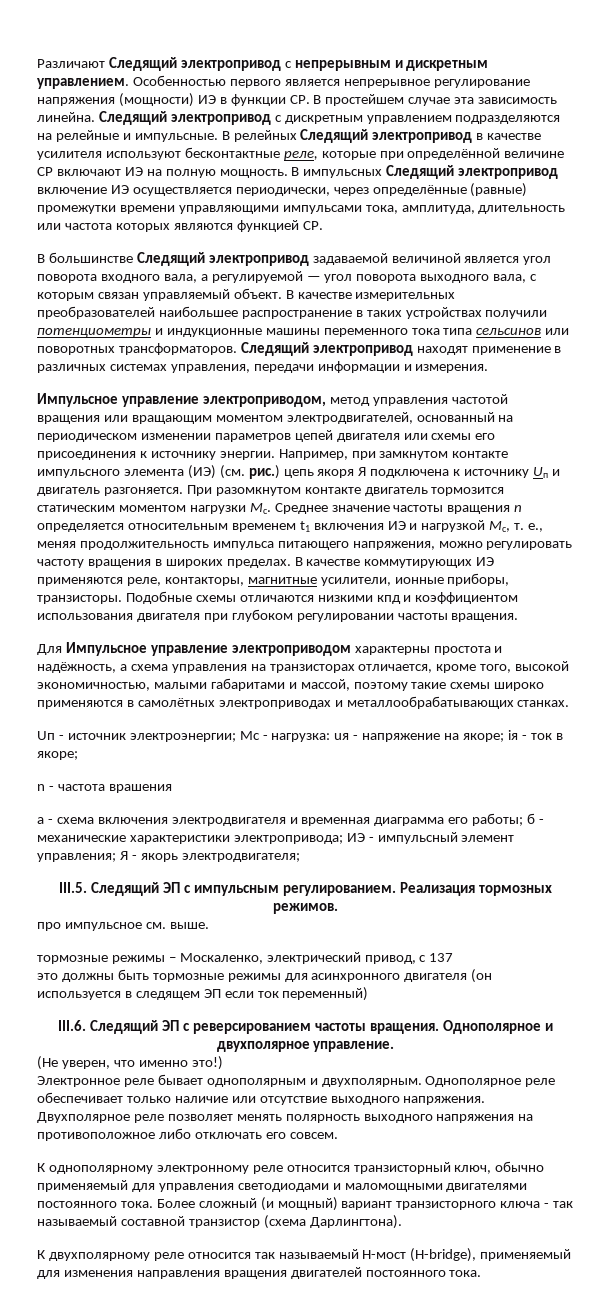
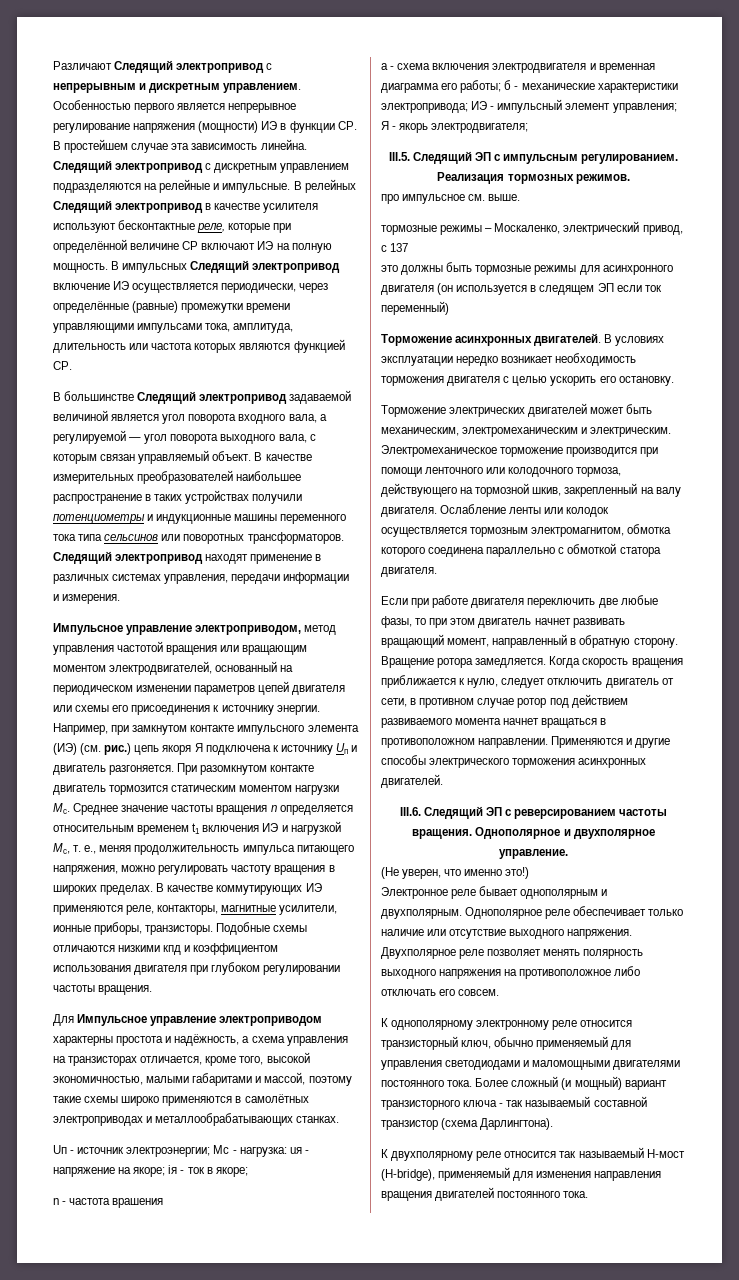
(369, 994) none -> [381,333,665,346] [381,353,637,366] [381,376,674,386] [381,403,653,417] [381,427,672,437] [381,445,659,457] [381,467,622,477] [381,483,681,497] [381,504,610,517] [381,524,672,537] [381,543,661,557] [381,567,437,577] [381,595,658,608] [381,616,625,628] [381,634,678,648] [381,656,683,668] [381,675,674,688] [381,694,628,708] [381,718,607,728] [381,736,671,748] [381,755,647,768] [381,774,443,788] // Торможение асинхронных двигателей. В условиях эксплуатации нередко возникает необходимость торможения двигателя с целью ускорить его остановку. // Торможение электрических двигателей может быть механическим, электромеханическим и электрическим. Электромеханическое торможение производится при помощи ленточного или колодочного тормоза, действующего на тормозной шкив, закрепленный на валу двигателя. Ослабление ленты или колодок осуществляется тормозным электромагнитом, обмотка которого соединена параллельно с обмоткой статора двигателя. // Если при работе двигателя переключить две любые фазы, то при этом двигатель начнет развивать вращающий момент, направленный в обратную сторону. Вращение ротора замедляется. Когда скорость вращения приближается к нулю, следует отключить двигатель от сети, в противном случае ротор под действием развиваемого момента начнет вращаться в противоположном направлении. Применяются и другие способы электрического торможения асинхронных двигателей.

